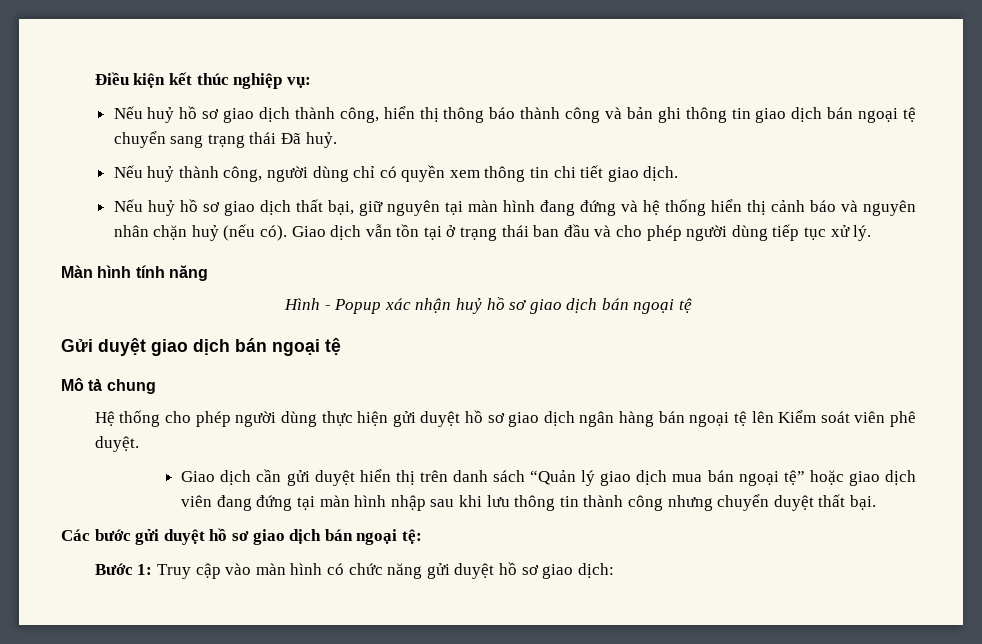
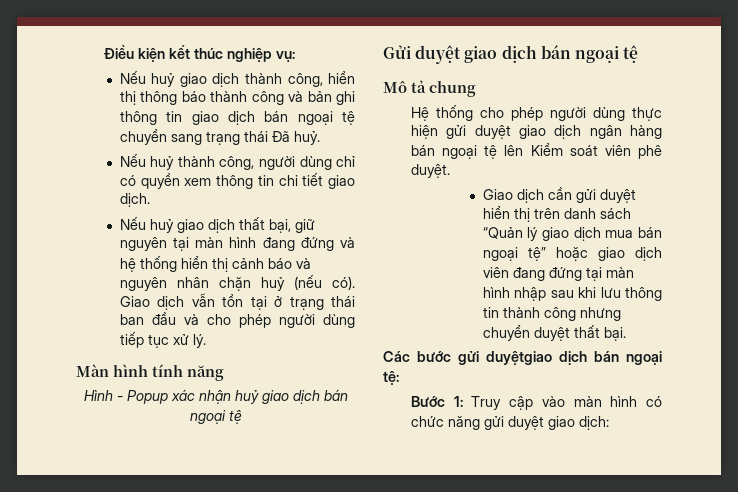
[179,106,220,119] hồ sơ -> (176, 80) none
[179,199,220,212] hồ sơ -> (174, 226) none
[486,297,527,310] hồ sơ -> (259, 397) none
[465,410,505,423] hồ sơ -> (511, 132) none
[163,528,285,545] duyệt hồ sơ giao -> [486,351,552,366] duyệtgiao
[498,562,539,575] hồ sơ -> (545, 423) none

